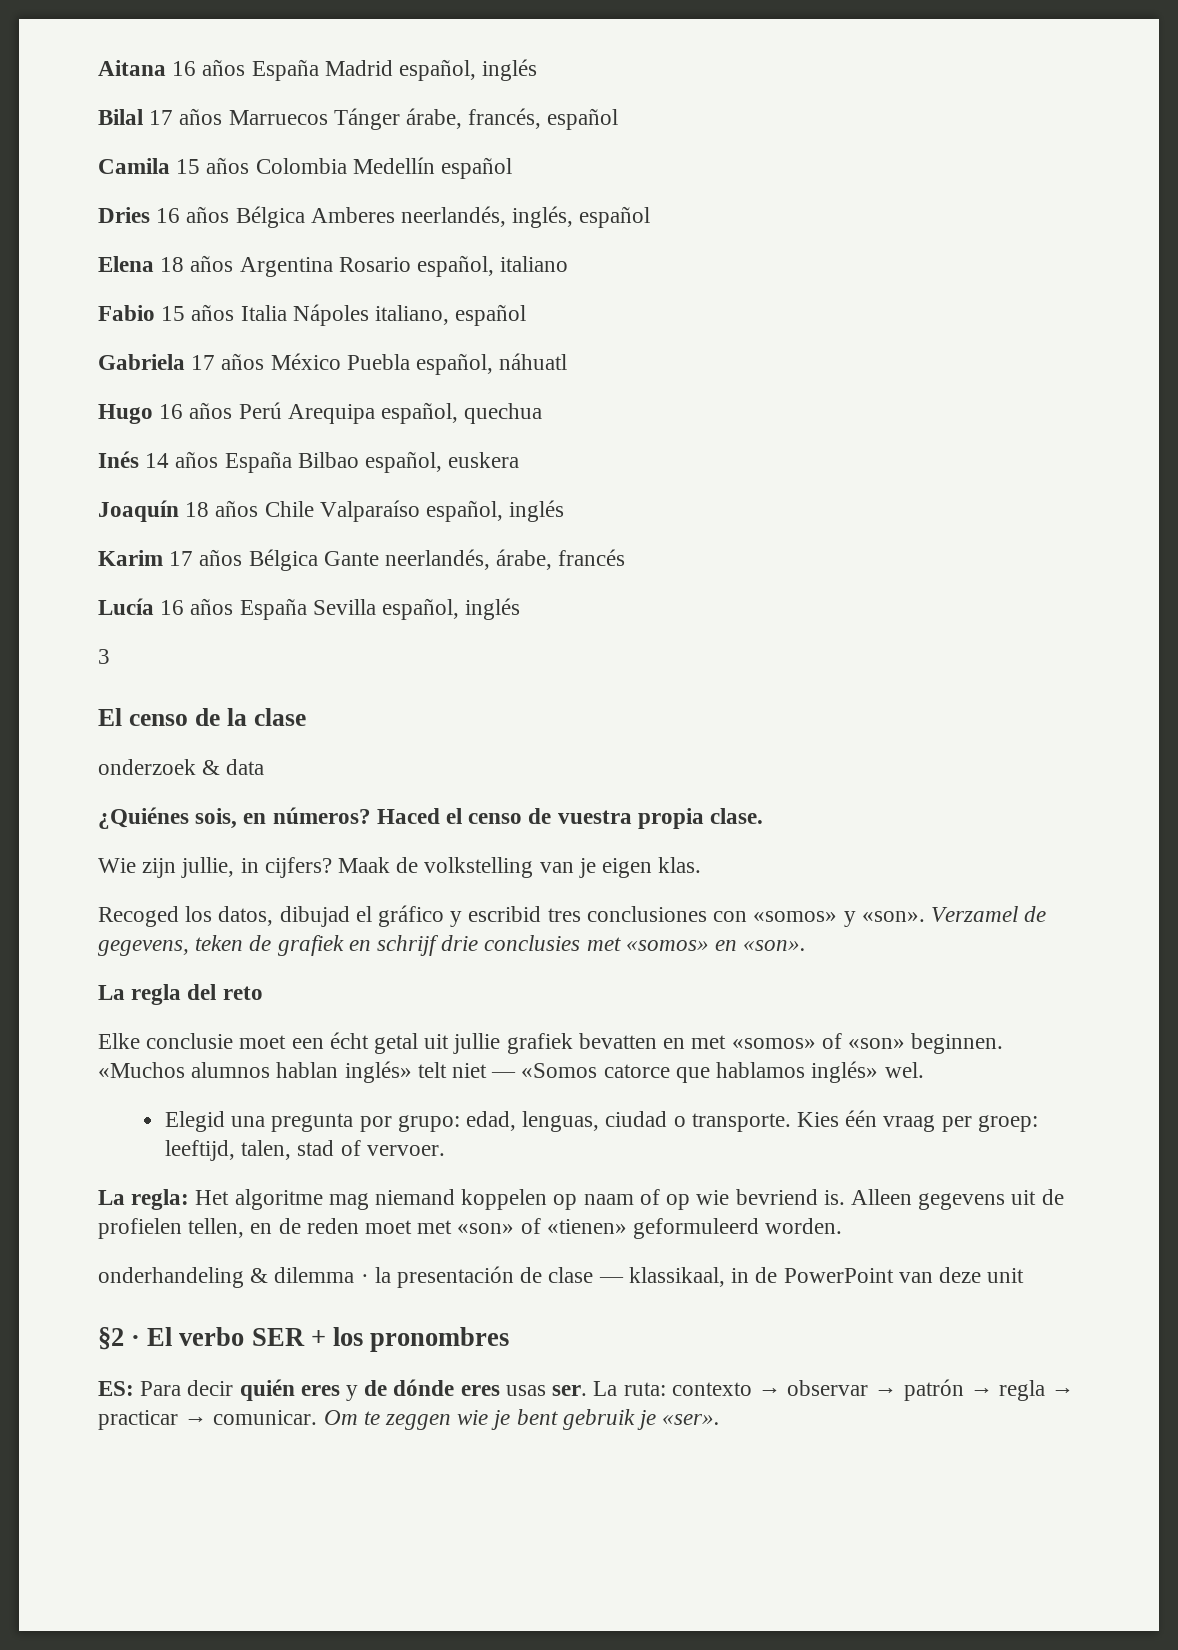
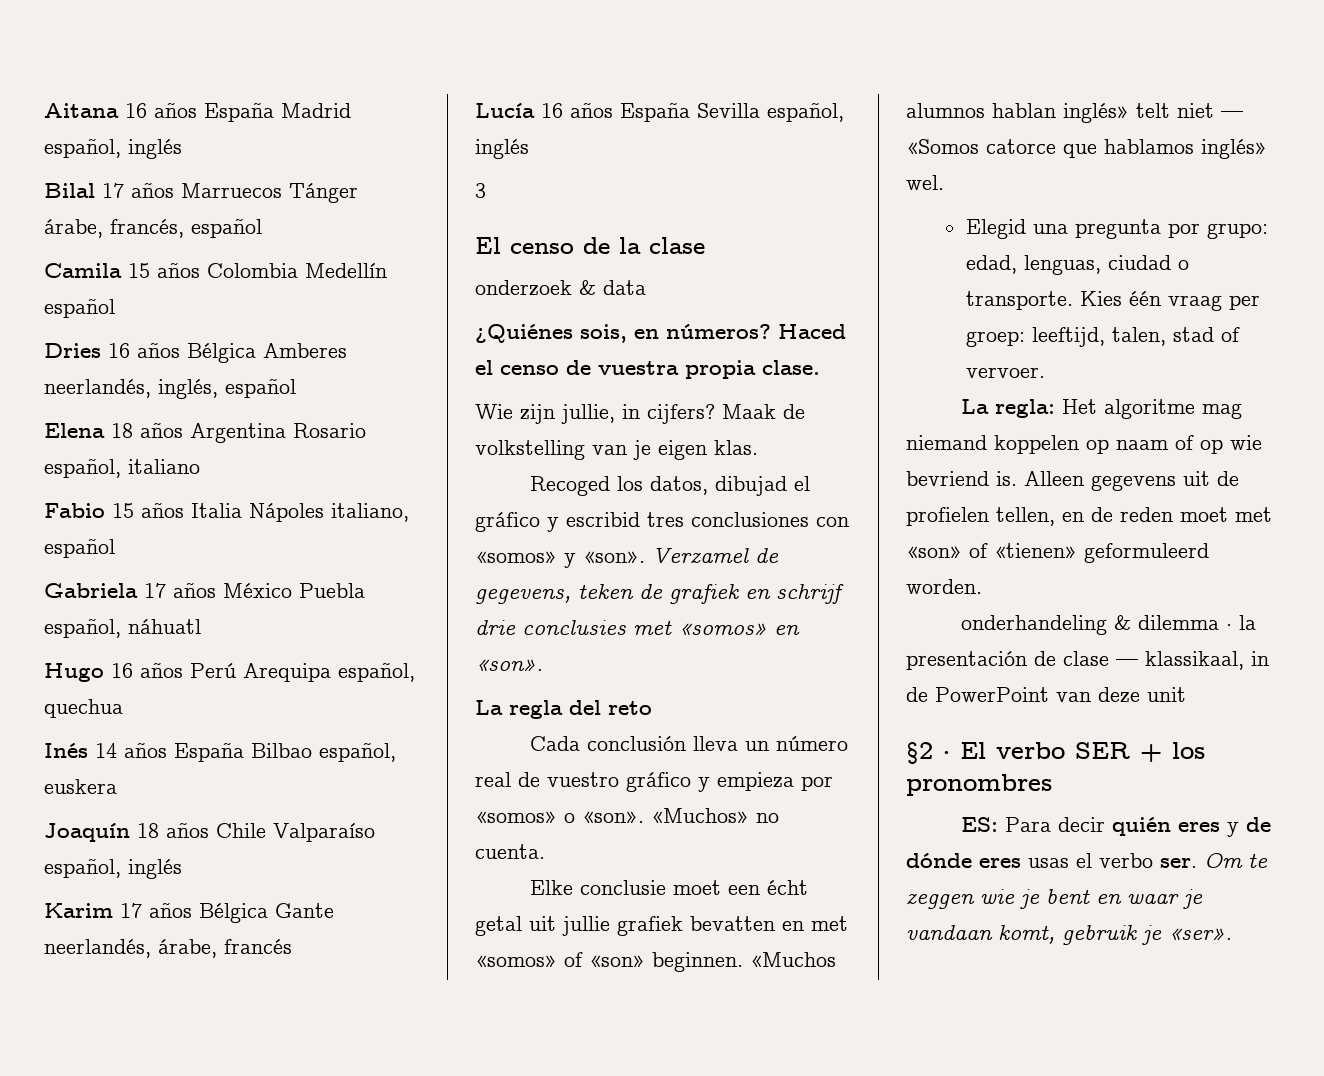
(263, 993) none -> [529,736,848,751] [475,772,833,792] [475,808,779,823] [475,844,545,859] // Cada conclusión lleva un número real de vuestro gráfico y empieza por «somos» o «son». «Muchos» no cuenta.
[552,1379,1075,1401] [98,1410,318,1430] ser. La ruta: contexto → observar → patrón → regla → practicar → comunicar. -> [1076,853,1197,868] el verbo ser.
(558, 1417) none -> [1096,889,1203,909] [906,925,1055,944] en waar je vandaan komt,

